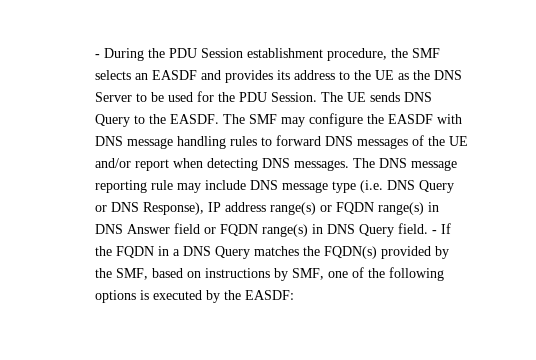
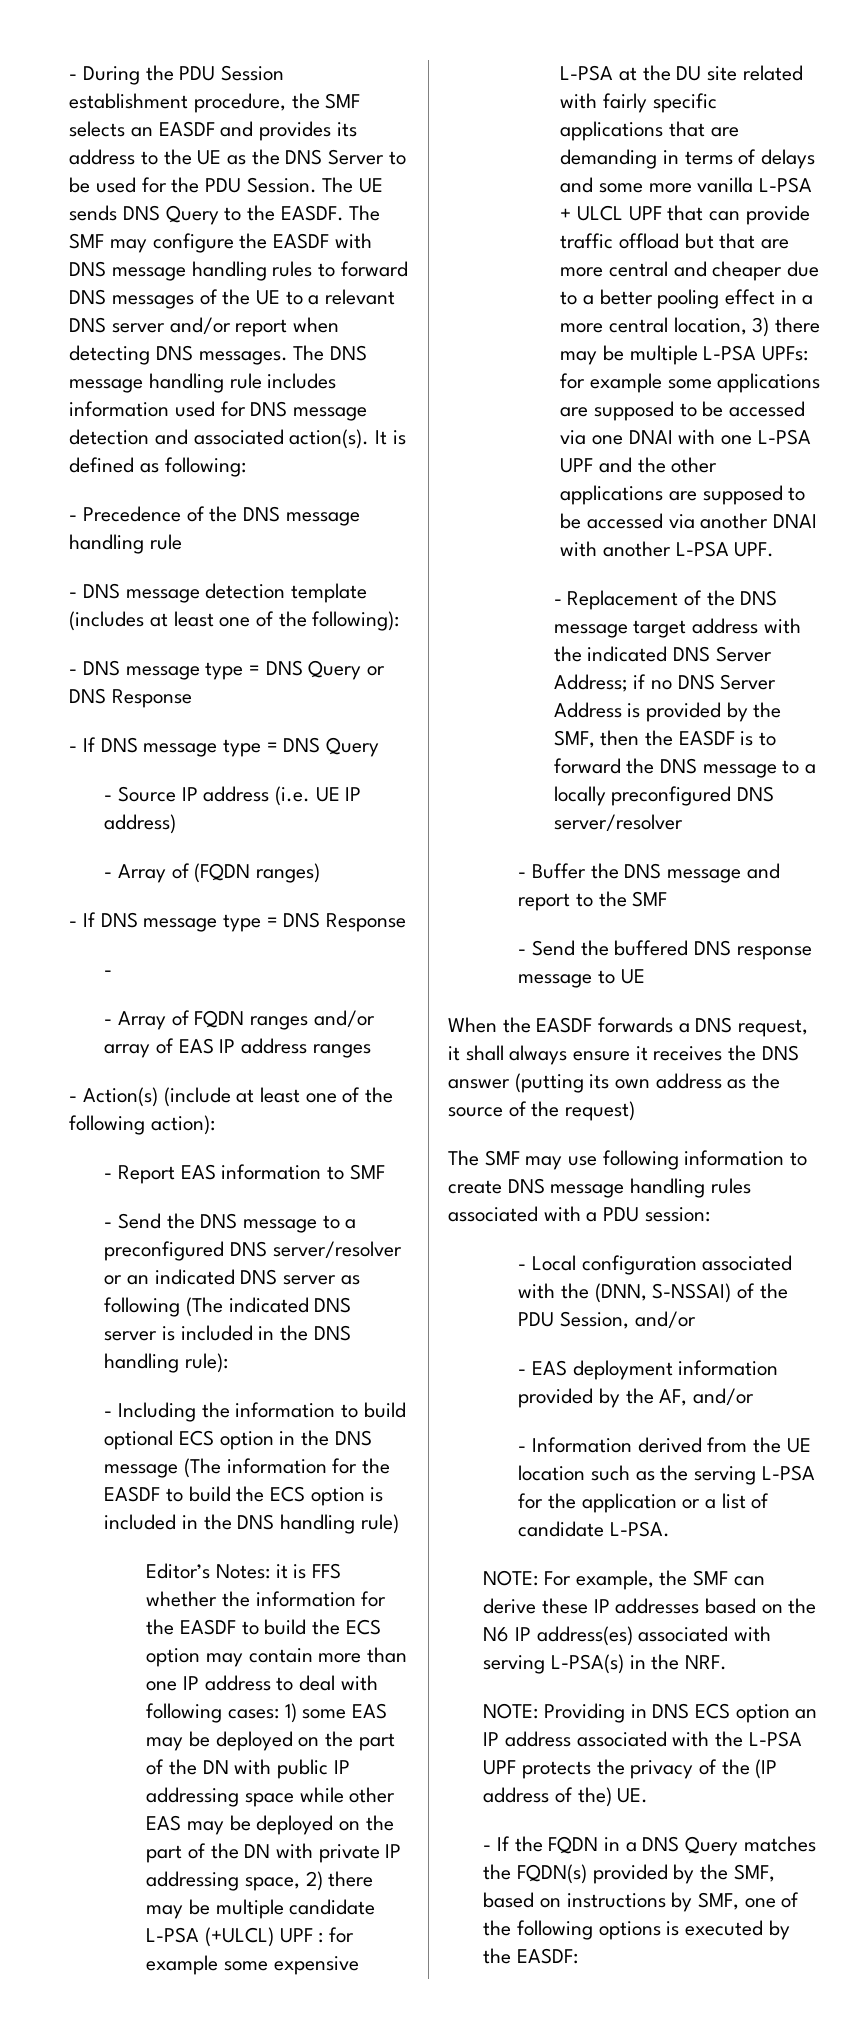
(468, 141) none -> [285,289,395,305] [69,317,165,333] to a relevant DNS server
[94,180,383,193] reporting rule may include DNS message type (i.e. -> [148,373,337,393] [69,401,367,421] [69,429,406,449] [69,457,246,477] [69,506,360,526] [69,534,182,554] [69,583,367,603] [69,611,400,631] [69,660,260,680] handling rule includes information used for DNS message detection and associated action(s). It is defined as following: // - Precedence of the DNS message handling rule // - DNS message detection template (includes at least one of the following): // - DNS message type =
[142,202,439,215] [94,223,428,237] Response), IP address range(s) or FQDN range(s) in DNS Answer field or FQDN range(s) in DNS Query field. -> [111,689,192,708] [69,737,379,757] [104,786,362,806] [104,814,177,834] [104,863,321,883] [69,912,406,932] [104,970,113,976] [104,1010,375,1030] [104,1038,371,1058] [69,1087,393,1107] [69,1115,215,1135] [104,1164,385,1184] [104,1213,357,1233] [104,1241,402,1261] [104,1269,360,1285] [104,1297,352,1317] [104,1325,351,1341] [104,1353,228,1373] [104,1402,406,1422] [104,1430,372,1450] [104,1458,391,1478] [104,1486,384,1506] [104,1514,399,1534] [146,1563,341,1579] [146,1591,387,1607] [146,1619,381,1635] [146,1647,407,1667] [146,1675,378,1691] [146,1703,387,1723] [146,1731,395,1751] [146,1759,350,1779] [146,1787,396,1807] [146,1815,394,1835] [146,1843,402,1863] [146,1871,374,1891] [146,1899,376,1919] [146,1927,354,1947] [146,1955,359,1975] [560,65,803,81] [560,93,717,113] [560,121,739,141] [560,149,815,169] [560,177,812,193] [560,205,810,225] [560,233,789,249] [560,261,819,281] [560,289,814,309] [560,317,820,337] [560,345,808,365] [560,373,821,393] [560,401,805,421] [560,429,811,445] [560,457,718,473] [560,485,806,505] [560,513,817,529] [560,541,775,557] [553,590,778,610] [553,618,801,638] [553,646,772,662] [553,674,777,692] [553,702,782,722] [553,730,776,748] [553,758,816,778] [553,786,774,806] [553,814,683,832] [518,863,780,883] [518,891,668,911] [518,940,812,960] [518,969,645,988] [448,1017,809,1037] [448,1045,799,1065] [448,1073,781,1093] [448,1101,636,1121] [448,1150,808,1170] [448,1178,751,1198] [448,1206,710,1222] [518,1255,793,1275] [518,1283,788,1303] [518,1311,696,1329] [518,1360,779,1380] [518,1388,755,1408] [518,1437,811,1453] [518,1465,815,1485] [518,1493,770,1513] [518,1521,670,1537] [483,1570,765,1590] [483,1598,817,1614] [483,1626,771,1646] [483,1654,727,1674] [483,1703,818,1723] [483,1731,802,1747] [483,1759,778,1779] [483,1787,649,1807] Response // - If DNS message type = DNS Query // - Source IP address (i.e. UE IP address) // - Array of (FQDN ranges) // - If DNS message type = DNS Response // - // - Array of FQDN ranges and/or array of EAS IP address ranges // - Action(s) (include at least one of the following action): // - Report EAS information to SMF // - Send the DNS message to a preconfigured DNS server/resolver or an indicated DNS server as following (The indicated DNS server is included in the DNS handling rule): // - Including the information to build optional ECS option in the DNS message (The information for the EASDF to build the ECS option is included in the DNS handling rule) // Editor’s Notes: it is FFS whether the information for the EASDF to build the ECS option may contain more than one IP address to deal with following cases: 1) some EAS may be deployed on the part of the DN with public IP addressing space while other EAS may be deployed on the part of the DN with private IP addressing space, 2) there may be multiple candidate L-PSA (+ULCL) UPF : for example some expensive L-PSA at the DU site related with fairly specific applications that are demanding in terms of delays and some more vanilla L-PSA + ULCL UPF that can provide traffic offload but that are more central and cheaper due to a better pooling effect in a more central location, 3) there may be multiple L-PSA UPFs: for example some applications are supposed to be accessed via one DNAI with one L-PSA UPF and the other applications are supposed to be accessed via another DNAI with another L-PSA UPF. // - Replacement of the DNS message target address with the indicated DNS Server Address; if no DNS Server Address is provided by the SMF, then the EASDF is to forward the DNS message to a locally preconfigured DNS server/resolver // - Buffer the DNS message and report to the SMF // - Send the buffered DNS response message to UE // When the EASDF forwards a DNS request, it shall always ensure it receives the DNS answer (putting its own address as the source of the request) // The SMF may use following information to create DNS message handling rules associated with a PDU session: // - Local configuration associated with the (DNN, S-NSSAI) of the PDU Session, and/or // - EAS deployment information provided by the AF, and/or // - Information derived from the UE location such as the serving L-PSA for the application or a list of candidate L-PSA. // NOTE: For example, the SMF can derive these IP addresses based on the N6 IP address(es) associated with serving L-PSA(s) in the NRF. // NOTE: Providing in DNS ECS option an IP address associated with the L-PSA UPF protects the privacy of the (IP address of the) UE. //

